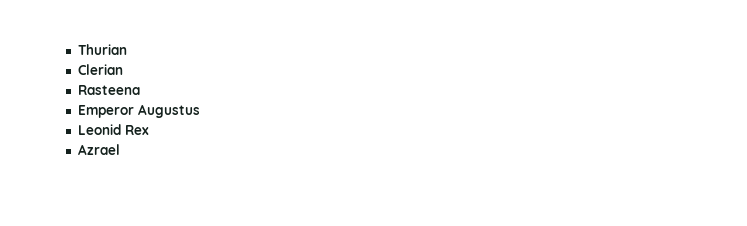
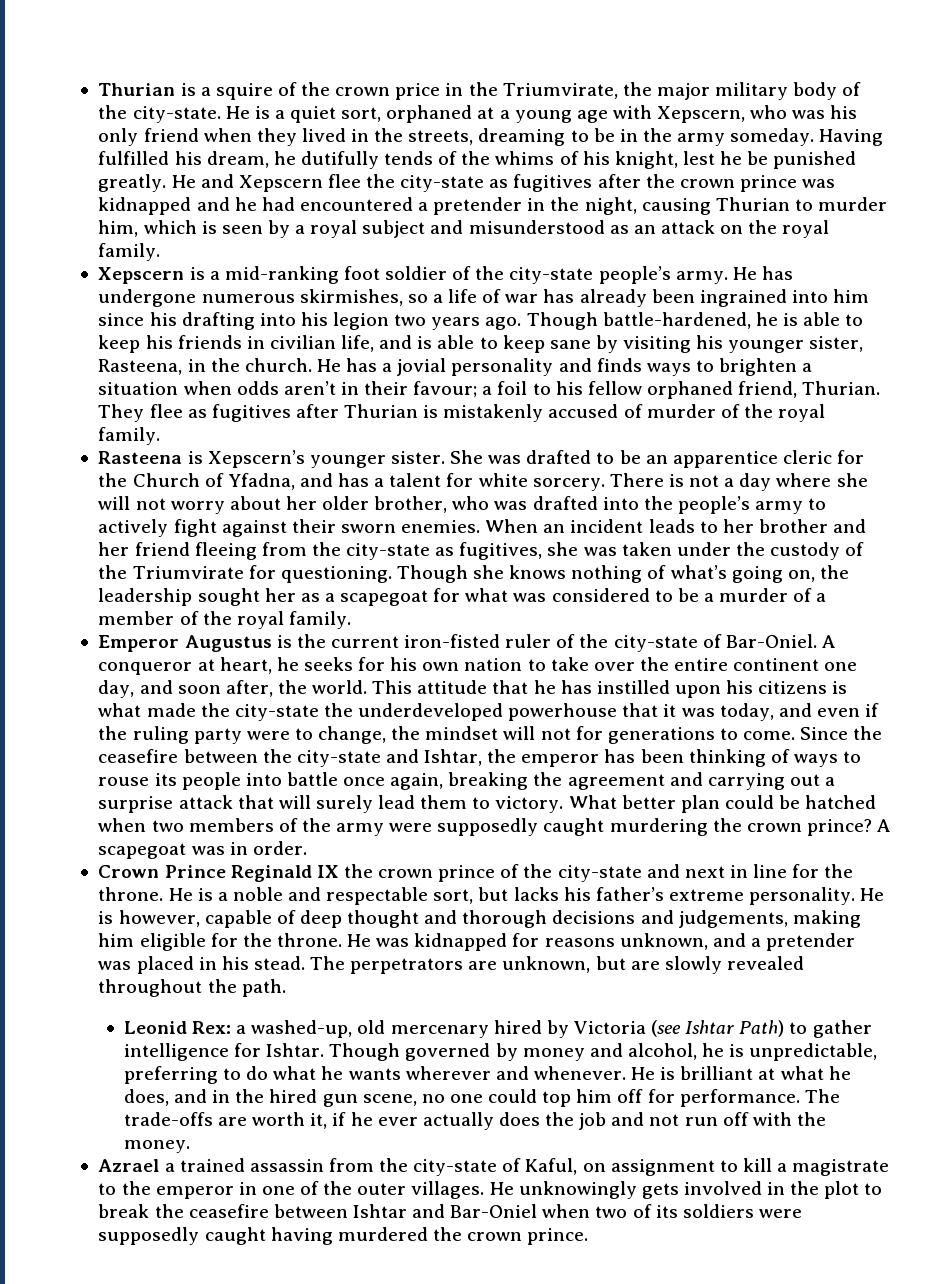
[77,44,127,55] [77,64,123,75] [77,85,140,95] [77,104,200,118] [77,124,149,135] [77,144,120,155] Thurian // Clerian // Rasteena // Emperor Augustus // Leonid Rex // Azrael -> [98,82,862,100] [98,105,858,123] [98,128,884,146] [98,151,857,169] [98,174,836,192] [98,197,888,215] [98,220,830,238] [98,243,161,261] [98,266,793,284] [98,289,870,307] [98,312,864,330] [98,335,864,353] [98,358,813,376] [98,381,881,399] [98,404,826,422] [98,427,161,445] [98,450,865,468] [98,473,868,491] [98,496,827,514] [98,519,867,537] [98,542,865,560] [98,565,849,583] [98,588,827,606] [98,611,351,629] [98,634,835,652] [98,657,858,675] [98,680,848,698] [98,703,880,721] [98,726,883,744] [98,749,862,767] [98,772,836,790] [98,795,877,813] [98,818,891,836] [98,841,307,859] [98,864,854,882] [98,887,885,905] [98,910,861,928] [98,933,856,951] [98,956,804,974] [98,979,286,997] [123,1020,872,1038] [123,1043,878,1061] [123,1066,851,1084] [123,1089,840,1107] [123,1112,826,1130] [123,1140,190,1153] [98,1158,890,1176] [98,1181,883,1199] [98,1204,802,1218] [98,1227,589,1245] Thurian is a squire of the crown price in the Triumvirate, the major military body of the city-state. He is a quiet sort, orphaned at a young age with Xepscern, who was his only friend when they lived in the streets, dreaming to be in the army someday. Having fulfilled his dream, he dutifully tends of the whims of his knight, lest he be punished greatly. He and Xepscern flee the city-state as fugitives after the crown prince was kidnapped and he had encountered a pretender in the night, causing Thurian to murder him, which is seen by a royal subject and misunderstood as an attack on the royal family. // Xepscern is a mid-ranking foot soldier of the city-state people’s army. He has undergone numerous skirmishes, so a life of war has already been ingrained into him since his drafting into his legion two years ago. Though battle-hardened, he is able to keep his friends in civilian life, and is able to keep sane by visiting his younger sister, Rasteena, in the church. He has a jovial personality and finds ways to brighten a situation when odds aren’t in their favour; a foil to his fellow orphaned friend, Thurian. They flee as fugitives after Thurian is mistakenly accused of murder of the royal family. // Rasteena is Xepscern’s younger sister. She was drafted to be an apparentice cleric for the Church of Yfadna, and has a talent for white sorcery. There is not a day where she will not worry about her older brother, who was drafted into the people’s army to actively fight against their sworn enemies. When an incident leads to her brother and her friend fleeing from the city-state as fugitives, she was taken under the custody of the Triumvirate for questioning. Though she knows nothing of what’s going on, the leadership sought her as a scapegoat for what was considered to be a murder of a member of the royal family. // Emperor Augustus is the current iron-fisted ruler of the city-state of Bar-Oniel. A conqueror at heart, he seeks for his own nation to take over the entire continent one day, and soon after, the world. This attitude that he has instilled upon his citizens is what made the city-state the underdeveloped powerhouse that it was today, and even if the ruling party were to change, the mindset will not for generations to come. Since the ceasefire between the city-state and Ishtar, the emperor has been thinking of ways to rouse its people into battle once again, breaking the agreement and carrying out a surprise attack that will surely lead them to victory. What better plan could be hatched when two members of the army were supposedly caught murdering the crown prince? A scapegoat was in order. // Crown Prince Reginald IX the crown prince of the city-state and next in line for the throne. He is a noble and respectable sort, but lacks his father’s extreme personality. He is however, capable of deep thought and thorough decisions and judgements, making him eligible for the throne. He was kidnapped for reasons unknown, and a pretender was placed in his stead. The perpetrators are unknown, but are slowly revealed throughout the path. // Leonid Rex: a washed-up, old mercenary hired by Victoria (see Ishtar Path) to gather intelligence for Ishtar. Though governed by money and alcohol, he is unpredictable, preferring to do what he wants wherever and whenever. He is brilliant at what he does, and in the hired gun scene, no one could top him off for performance. The trade-offs are worth it, if he ever actually does the job and not run off with the money. // Azrael a trained assassin from the city-state of Kaful, on assignment to kill a magistrate to the emperor in one of the outer villages. He unknowingly gets involved in the plot to break the ceasefire between Ishtar and Bar-Oniel when two of its soldiers were supposedly caught having murdered the crown prince.

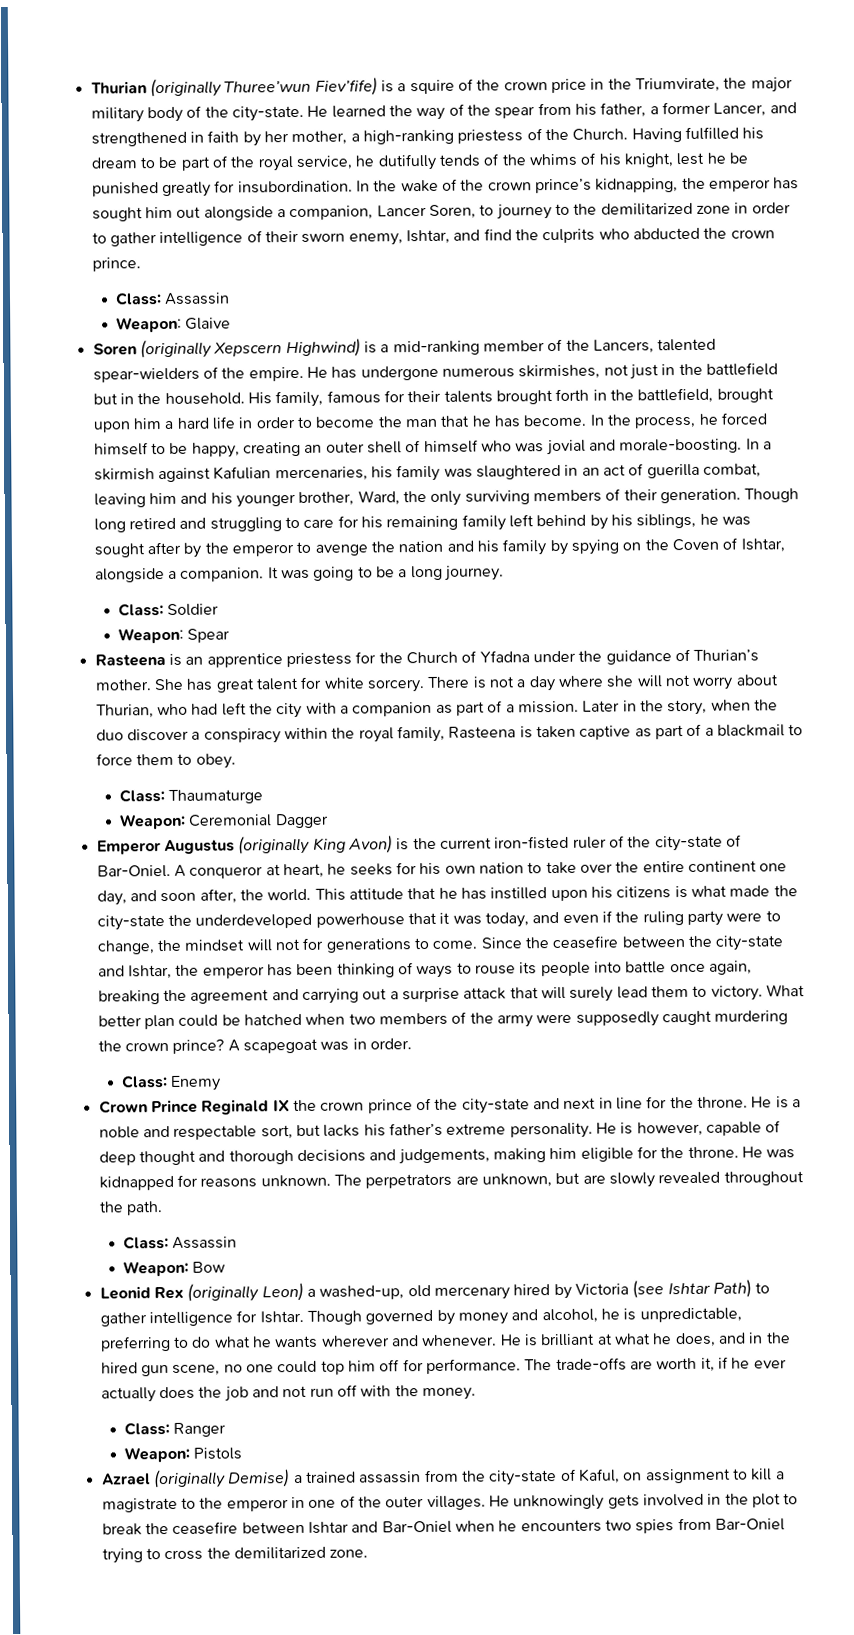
[98,83,176,96] Thurian -> [90,77,378,98] Thurian (originally Thuree’wun Fiev’fife)
[254,105,858,123] [98,128,884,146] [98,151,269,168] is a quiet sort, orphaned at a young age with Xepscern, who was his only friend when they lived in the streets, dreaming to be in the army someday. Having fulfilled his dream, -> [331,101,797,121] [90,126,765,147] [90,155,354,172] learned the way of the spear from his father, a former Lancer, and strengthened in faith by her mother, a high-ranking priestess of the Church. Having fulfilled his dream to be part of the royal service,
[98,174,836,192] [98,197,888,215] [98,220,830,238] [98,243,161,261] [98,266,728,284] greatly. He and Xepscern flee the city-state as fugitives after the crown prince was kidnapped and he had encountered a pretender in the night, causing Thurian to murder him, which is seen by a royal subject and misunderstood as an attack on the royal family. // Xepscern is a mid-ranking foot soldier of the city-state people’s army. -> [162,177,800,198] [91,202,791,222] [91,227,775,247] [91,257,141,272] [115,292,231,306] [116,316,232,333] [92,338,717,359] [92,366,304,383] greatly for insubordination. In the wake of the crown prince’s kidnapping, the emperor has sought him out alongside a companion, Lancer Soren, to journey to the demilitarized zone in order to gather intelligence of their sworn enemy, Ishtar, and find the culprits who abducted the crown prince. // Class: Assassin // Weapon: Glaive // Soren (originally Xepscern Highwind) is a mid-ranking member of the Lancers, talented spear-wielders of the empire.
[407,289,870,307] [98,312,864,330] [98,335,864,353] [98,358,813,376] [98,381,881,399] [98,404,826,422] [98,427,161,445] [98,450,865,468] [98,473,385,490] so a life of war has already been ingrained into him since his drafting into his legion two years ago. Though battle-hardened, he is able to keep his friends in civilian life, and is able to keep sane by visiting his younger sister, Rasteena, in the church. He has a jovial personality and finds ways to brighten a situation when odds aren’t in their favour; a foil to his fellow orphaned friend, Thurian. They flee as fugitives after Thurian is mistakenly accused of murder of the royal family. // Rasteena is Xepscern’s younger sister. She was drafted to be an apparentice cleric for the Church of Yfadna, and has a -> [603,362,778,380] [92,387,774,408] [92,412,767,433] [93,438,772,458] [93,463,761,483] [93,488,800,508] [93,513,751,533] [93,537,785,558] [94,565,505,583] [118,603,220,617] [118,627,231,644] [94,648,760,668] [94,678,255,693] not just in the battlefield but in the household. His family, famous for their talents brought forth in the battlefield, brought upon him a hard life in order to become the man that he has become. In the process, he forced himself to be happy, creating an outer shell of himself who was jovial and morale-boosting. In a skirmish against Kafulian mercenaries, his family was slaughtered in an act of guerilla combat, leaving him and his younger brother, Ward, the only surviving members of their generation. Though long retired and struggling to care for his remaining family left behind by his siblings, he was sought after by the emperor to avenge the nation and his family by spying on the Coven of Ishtar, alongside a companion. It was going to be a long journey. // Class: Soldier // Weapon: Spear // Rasteena is an apprentice priestess for the Church of Yfadna under the guidance of Thurian’s mother. She has great
[285,496,827,514] [98,519,867,537] [98,542,865,560] [98,565,849,583] [98,588,827,606] [98,611,351,629] her older brother, who was drafted into the people’s army to actively fight against their sworn enemies. When an incident leads to her brother and her friend fleeing from the city-state as fugitives, she was taken under the custody of the Triumvirate for questioning. Though she knows nothing of what’s going on, the leadership sought her as a scapegoat for what was considered to be a murder of a member of the royal family. -> [95,699,778,719] [95,723,804,744] [95,753,236,769] [119,789,264,804] [119,813,329,830] Thurian, who had left the city with a companion as part of a mission. Later in the story, when the duo discover a conspiracy within the royal family, Rasteena is taken captive as part of a blackmail to force them to obey. // Class: Thaumaturge // Weapon: Ceremonial Dagger
(272, 643) none -> [238,835,394,855] (originally King Avon)
(307, 848) none -> [121,1074,222,1091] // Class: Enemy
[619,933,856,951] [98,956,305,974] unknown, and a pretender was placed in his stead. -> [260,1174,331,1188] unknown.
[123,1021,232,1034] Leonid Rex: -> [123,1235,238,1250] [123,1260,227,1277] [99,1282,304,1302] Class: Assassin // Weapon: Bow // Leonid Rex (originally Leon)
(190, 1146) none -> [124,1421,227,1437] [124,1446,243,1463] // Class: Ranger // Weapon: Pistols
(160, 1165) none -> [154,1469,291,1489] (originally Demise)
[595,1204,802,1218] [98,1227,589,1245] two of its soldiers were supposedly caught having murdered the crown prince. -> [498,1517,785,1534] [101,1546,369,1564] he encounters two spies from Bar-Oniel trying to cross the demilitarized zone.

